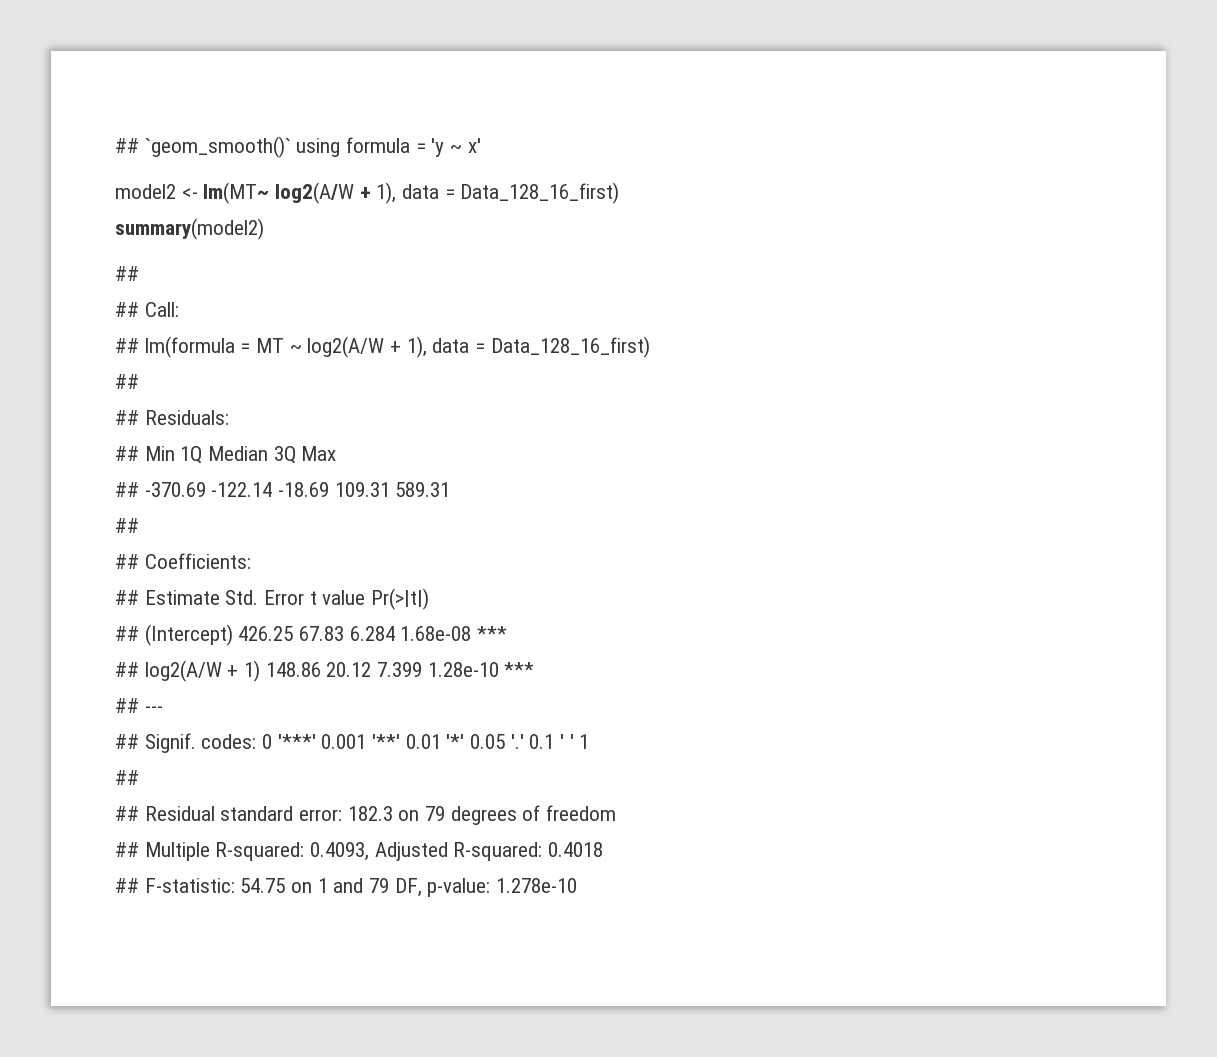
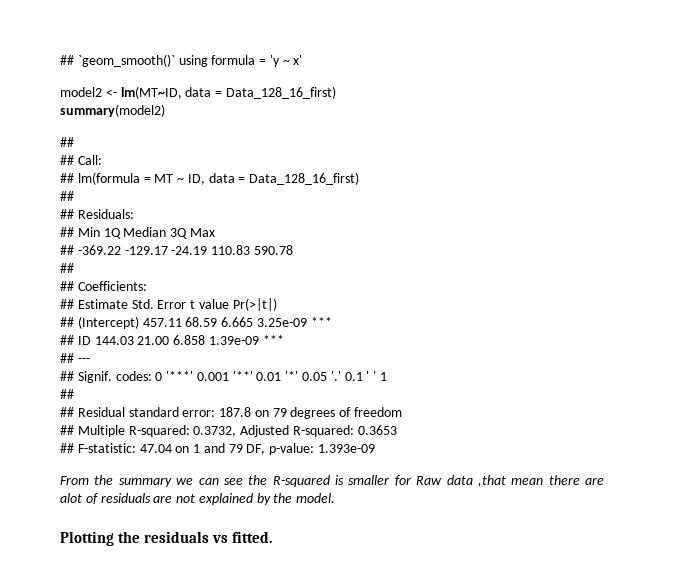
[203,182,397,204] lm(MT~ log2(A/W + 1), -> [120,86,182,99] lm(MT~ID,
[307,336,427,358] log2(A/W + 1), -> [187,174,205,185] ID,
[144,482,451,497] -370.69 -122.14 -18.69 109.31 589.31 -> [77,245,293,255] -369.22 -129.17 -24.19 110.83 590.78
[238,626,508,641] [115,660,499,682] 426.25 67.83 6.284 1.68e-08 *** // ## log2(A/W + 1) 148.86 20.12 7.399 1.28e-10 -> [142,317,332,327] [60,335,259,345] 457.11 68.59 6.665 3.25e-09 *** // ## ID 144.03 21.00 6.858 1.39e-09
[347,806,393,821] 182.3 -> [219,407,252,417] 187.8
[310,842,370,861] 0.4093, -> [193,426,237,437] 0.3732,
[548,842,604,857] 0.4018 -> [357,425,397,435] 0.3653
[240,878,286,893] 54.75 -> [139,444,172,453] 47.04
[496,878,578,893] 1.278e-10 -> [318,444,376,453] [60,475,604,487] [60,493,336,505] [60,531,273,546] 1.393e-09 // From the summary we can see the R-squared is smaller for Raw data ,that mean there are alot of residuals are not explained by the model. // Plotting the residuals vs fitted.

